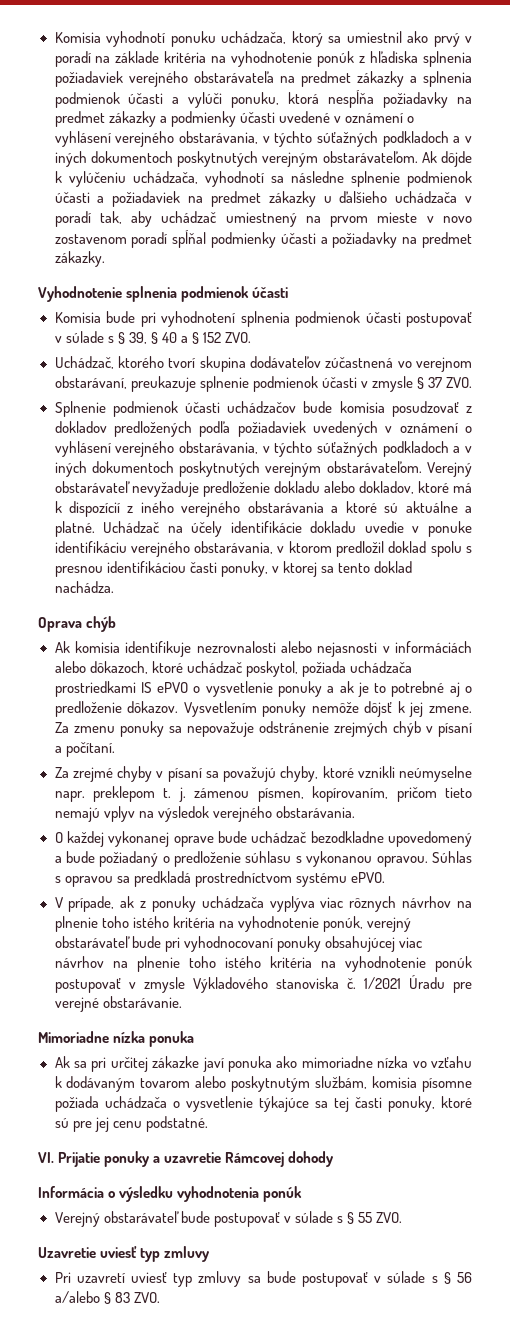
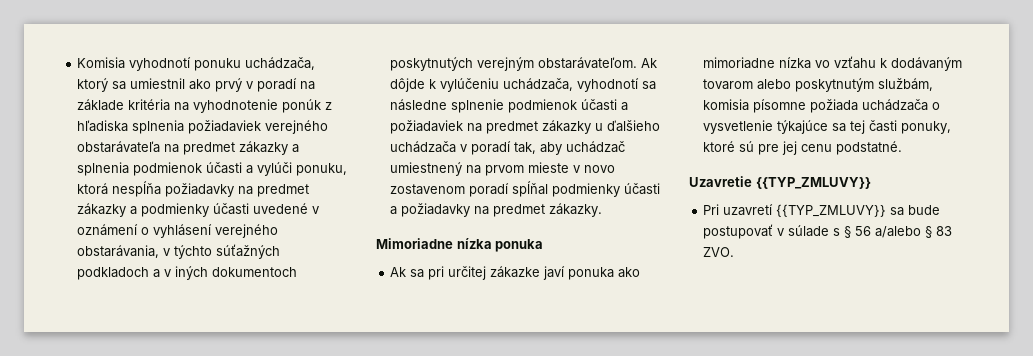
[38,286,289,302] [54,311,472,327] [54,331,252,344] [54,356,473,372] [54,376,472,392] [54,401,473,417] [54,421,473,437] [54,441,472,457] [54,461,473,477] [54,481,472,497] [54,501,472,517] [54,521,472,537] [54,541,472,557] [54,561,412,577] [54,581,114,593] [38,616,117,632] [54,641,473,657] [54,661,412,677] [54,681,473,697] [54,701,472,717] [54,721,472,737] [54,742,115,757] [54,766,472,782] [54,786,472,802] [54,806,355,822] [54,831,473,847] [54,851,473,867] [54,871,385,887] [54,896,473,912] [54,916,411,932] [54,936,422,952] [54,956,472,972] [54,975,472,993] [54,996,182,1012] // Vyhodnotenie splnenia podmienok účasti // Komisia bude pri vyhodnotení splnenia podmienok účasti postupovať v súlade s § 39, § 40 a § 152 ZVO. // Uchádzač, ktorého tvorí skupina dodávateľov zúčastnená vo verejnom obstarávaní, preukazuje splnenie podmienok účasti v zmysle § 37 ZVO. // Splnenie podmienok účasti uchádzačov bude komisia posudzovať z dokladov predložených podľa požiadaviek uvedených v oznámení o vyhlásení verejného obstarávania, v týchto súťažných podkladoch a v iných dokumentoch poskytnutých verejným obstarávateľom. Verejný obstarávateľ nevyžaduje predloženie dokladu alebo dokladov, ktoré má k dispozícií z iného verejného obstarávania a ktoré sú aktuálne a platné. Uchádzač na účely identifikácie dokladu uvedie v ponuke identifikáciu verejného obstarávania, v ktorom predložil doklad spolu s presnou identifikáciou časti ponuky, v ktorej sa tento doklad nachádza. // Oprava chýb // Ak komisia identifikuje nezrovnalosti alebo nejasnosti v informáciách alebo dôkazoch, ktoré uchádzač poskytol, požiada uchádzača prostriedkami IS ePVO o vysvetlenie ponuky a ak je to potrebné aj o predloženie dôkazov. Vysvetlením ponuky nemôže dôjsť k jej zmene. Za zmenu ponuky sa nepovažuje odstránenie zrejmých chýb v písaní a počítaní. // Za zrejmé chyby v písaní sa považujú chyby, ktoré vznikli neúmyselne napr. preklepom t. j. zámenou písmen, kopírovaním, pričom tieto nemajú vplyv na výsledok verejného obstarávania. // O každej vykonanej oprave bude uchádzač bezodkladne upovedomený a bude požiadaný o predloženie súhlasu s vykonanou opravou. Súhlas s opravou sa predkladá prostredníctvom systému ePVO. // V prípade, ak z ponuky uchádzača vyplýva viac rôznych návrhov na plnenie toho istého kritéria na vyhodnotenie ponúk, verejný obstarávateľ bude pri vyhodnocovaní ponuky obsahujúcej viac návrhov na plnenie toho istého kritéria na vyhodnotenie ponúk postupovať v zmysle Výkladového stanoviska č. 1/2021 Úradu pre verejné obstarávanie. -> (603, 210) none
[38,1151,335,1167] [38,1186,303,1202] [54,1211,402,1227] [38,1246,211,1262] VI. Prijatie ponuky a uzavretie Rámcovej dohody // Informácia o výsledku vyhodnotenia ponúk // Verejný obstarávateľ bude postupovať v súlade s § 55 ZVO. // Uzavretie uviesť typ zmluvy -> [689,176,871,189] Uzavretie {{TYP_ZMLUVY}}
[130,1271,242,1287] uviesť typ zmluvy -> [776,204,887,217] {{TYP_ZMLUVY}}

